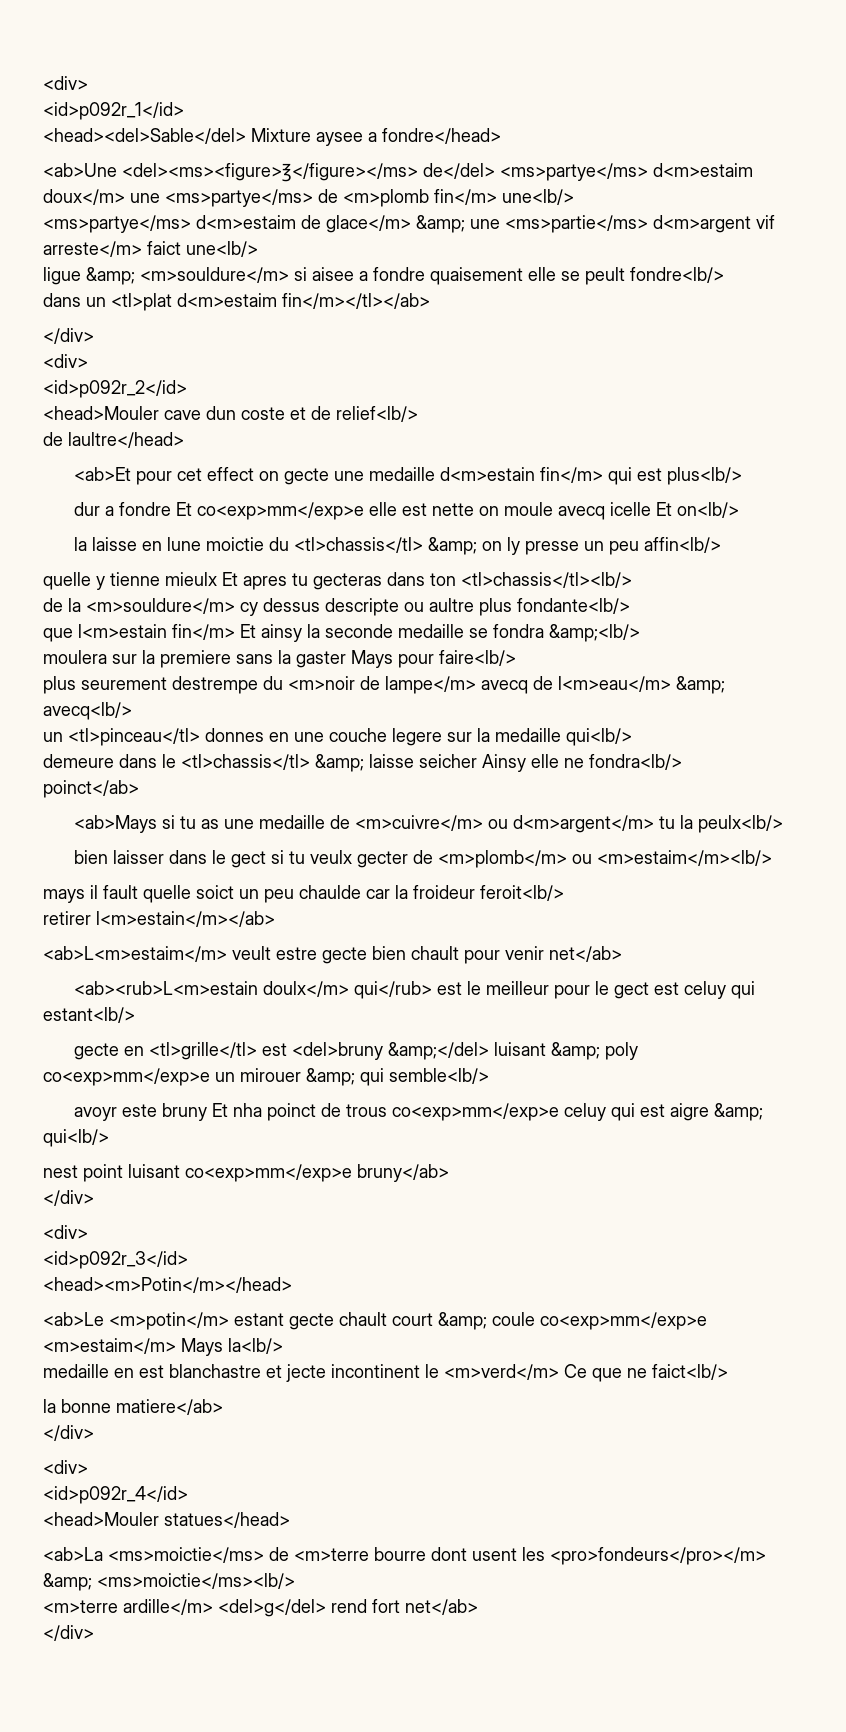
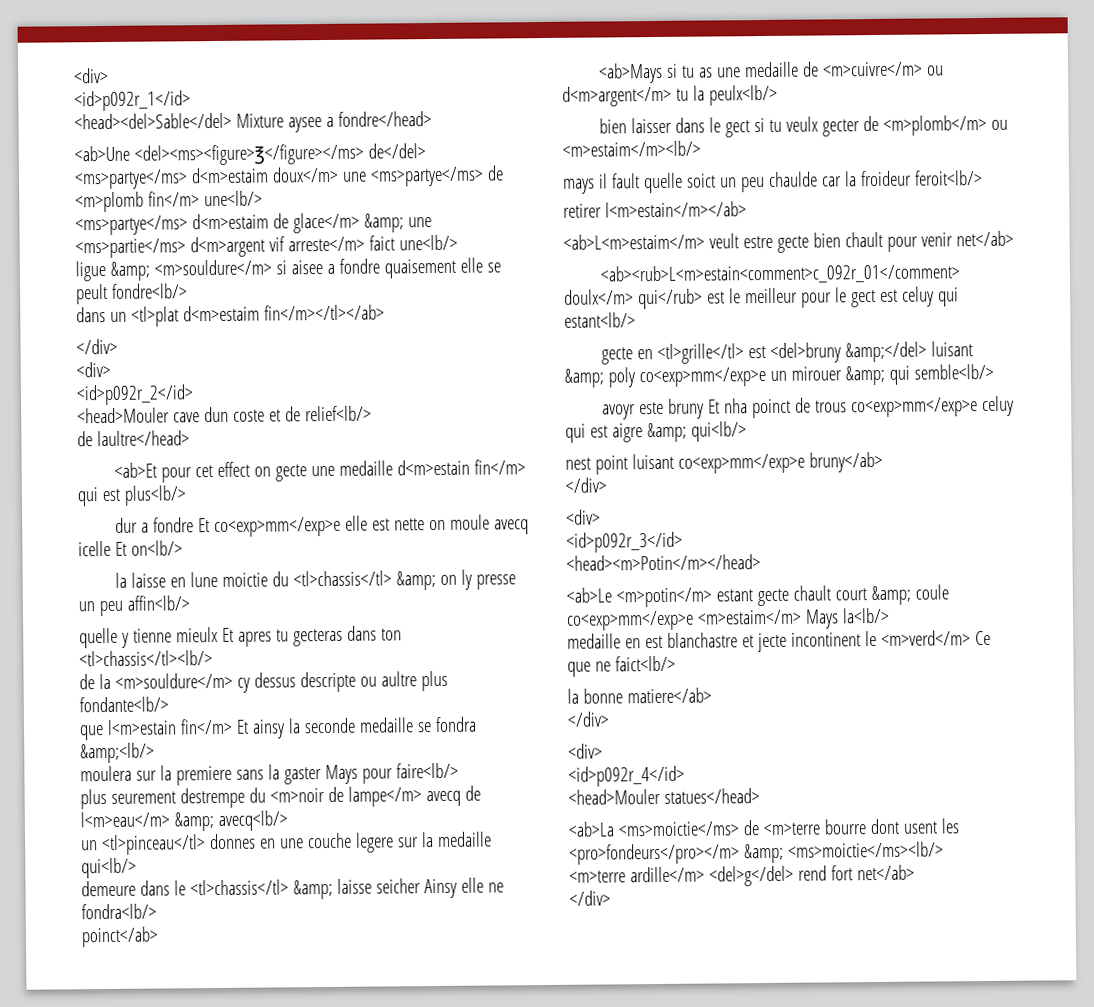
[74,981,259,995] <ab><rub>L<m>estain -> [599,263,960,285] <ab><rub>L<m>estain<comment>c_092r_01</comment>

